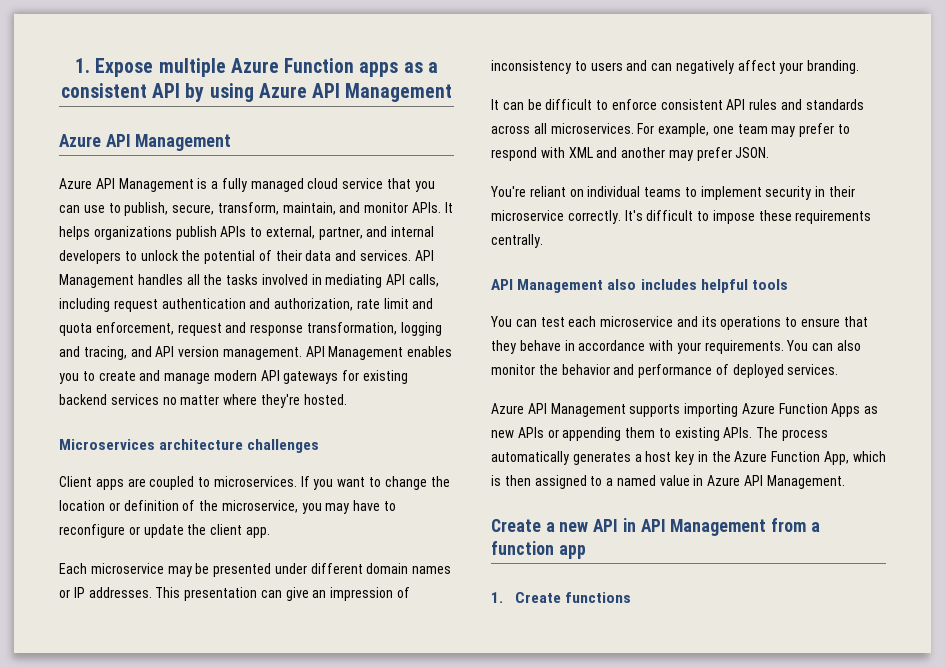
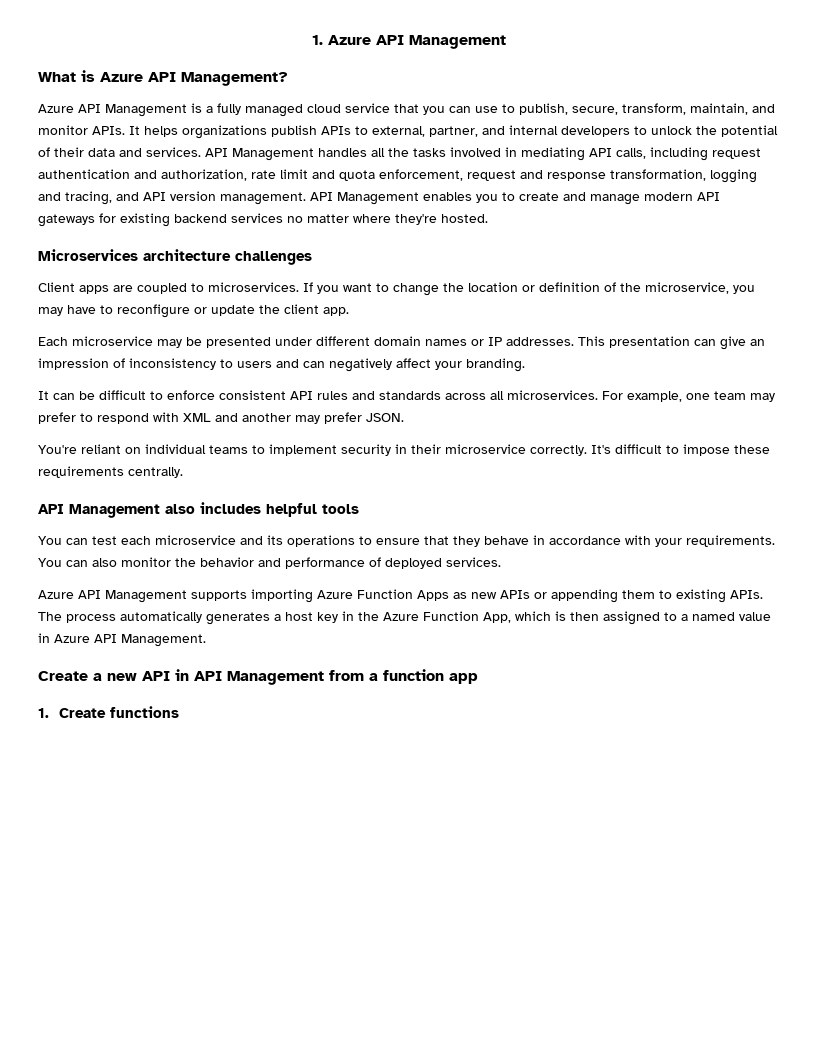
[75,58,438,77] [60,83,453,102] [59,134,232,151] 1. Expose multiple Azure Function apps as a consistent API by using Azure API Management // Azure API Management -> [312,35,506,49] [38,70,288,86] 1. Azure API Management // What is Azure API Management?

